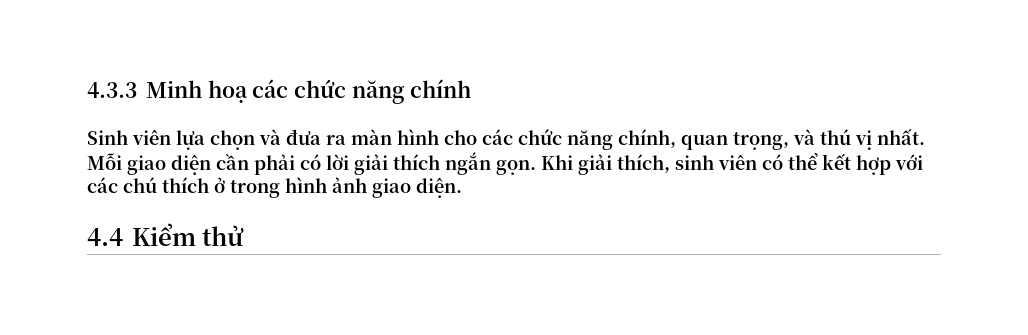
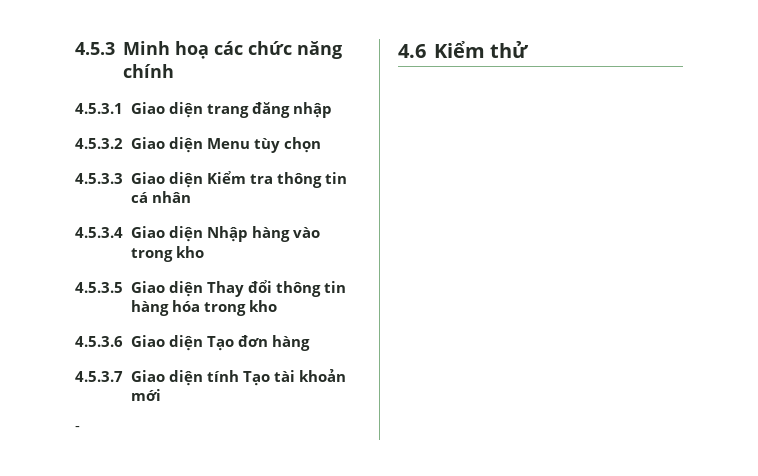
[87,82,137,98] 4.3.3 -> [75,42,115,55] 4.5.3
[87,129,925,150] [87,152,923,175] [87,177,462,198] [87,228,123,246] Sinh viên lựa chọn và đưa ra màn hình cho các chức năng chính, quan trọng, và thú vị nhất. Mỗi giao diện cần phải có lời giải thích ngắn gọn. Khi giải thích, sinh viên có thể kết hợp với các chú thích ở trong hình ảnh giao diện. // 4.4 -> [75,102,332,118] [75,137,321,153] [75,171,347,188] [130,191,191,203] [75,226,320,242] [130,246,204,262] [75,280,346,297] [130,300,277,316] [75,335,310,351] [75,369,346,386] [130,389,161,401] [75,426,80,431] [398,44,426,58] 4.5.3.1 Giao diện trang đăng nhập // 4.5.3.2 Giao diện Menu tùy chọn // 4.5.3.3 Giao diện Kiểm tra thông tin cá nhân // 4.5.3.4 Giao diện Nhập hàng vào trong kho // 4.5.3.5 Giao diện Thay đổi thông tin hàng hóa trong kho // 4.5.3.6 Giao diện Tạo đơn hàng // 4.5.3.7 Giao diện tính Tạo tài khoản mới // - // 4.6

